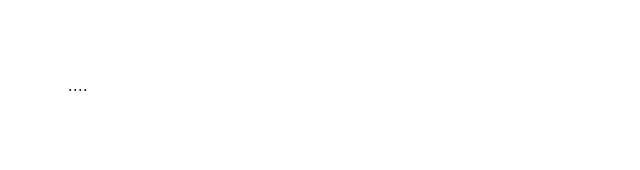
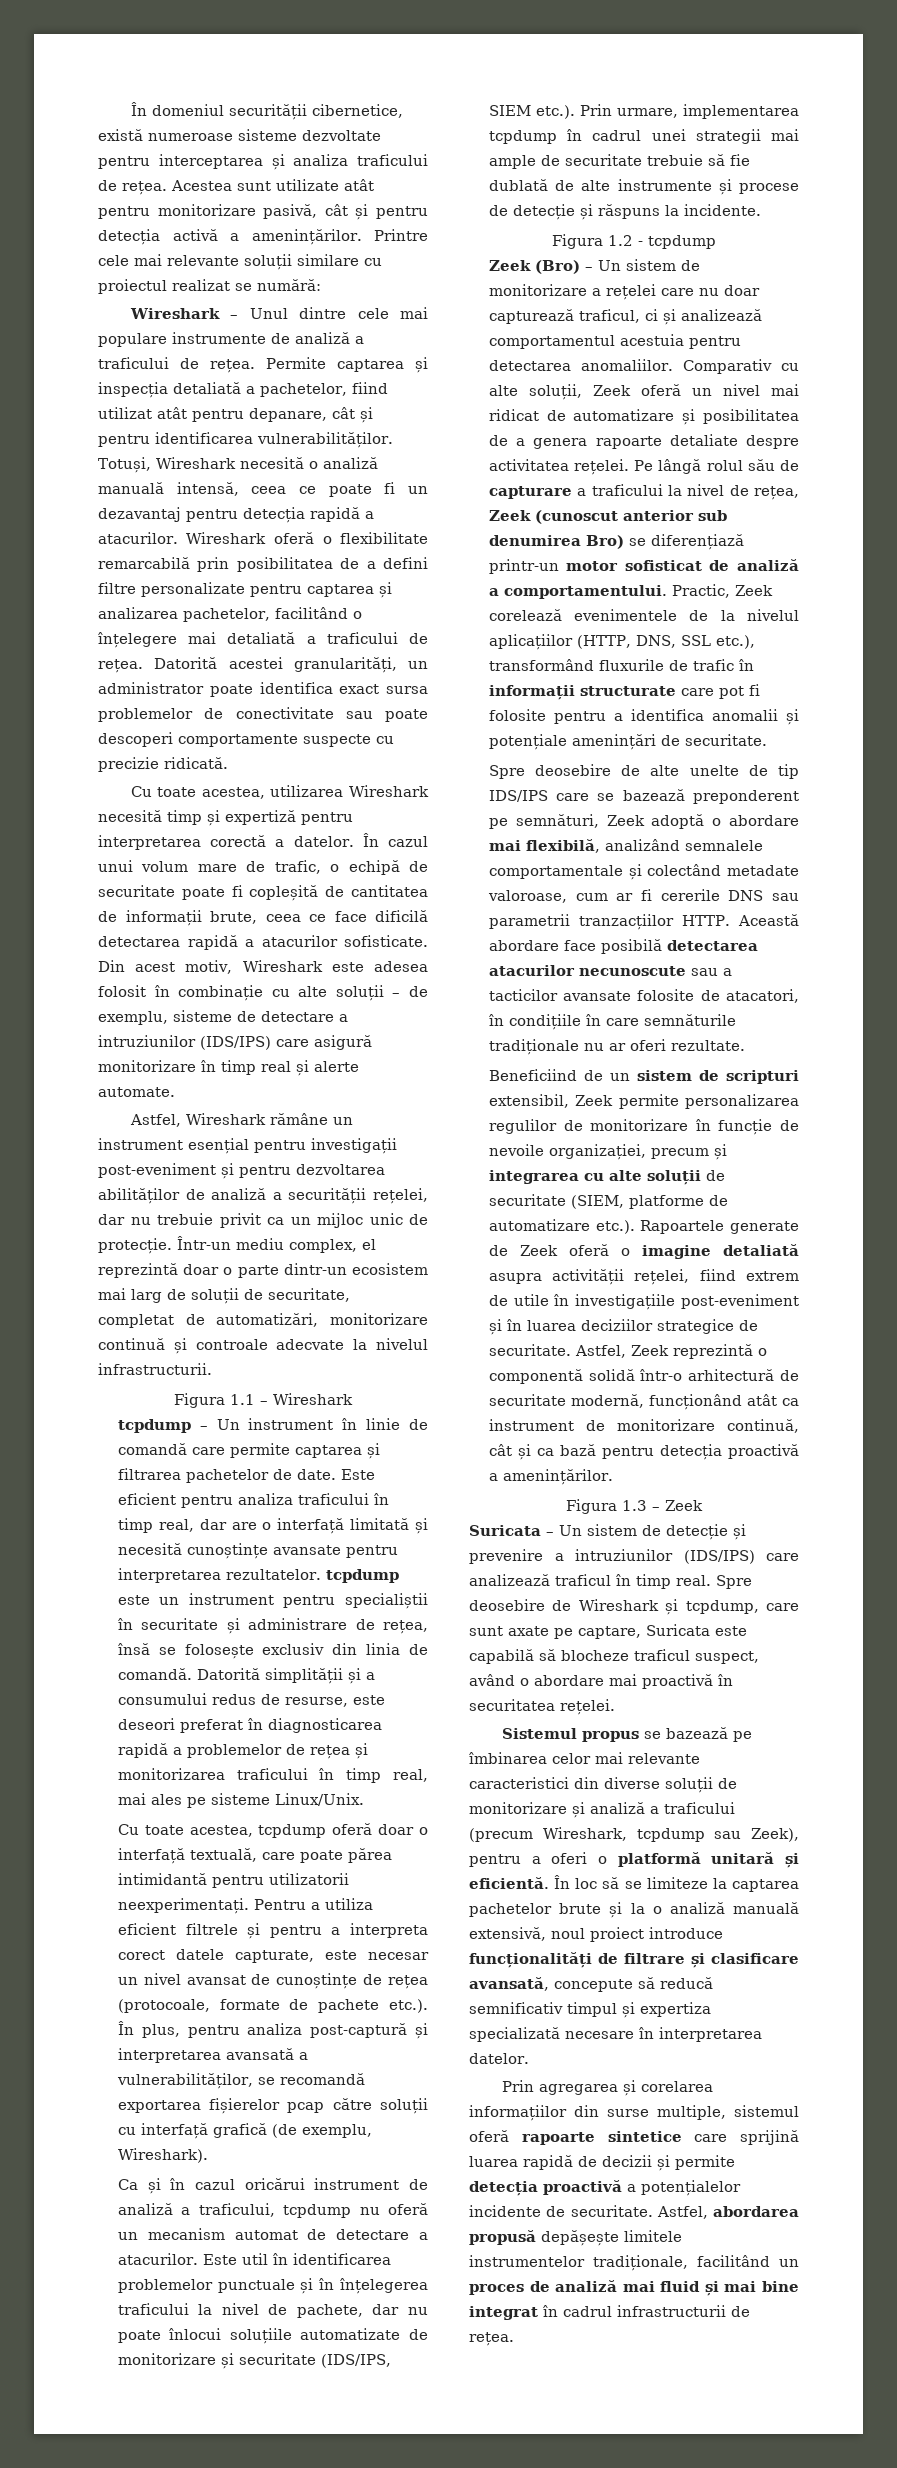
[68,89,88,91] .... -> [130,102,403,120] [98,129,381,141] [98,154,428,170] [98,179,374,195] [98,204,428,220] [98,229,428,245] [98,254,382,270] [98,279,321,294] [129,307,428,319] [98,332,364,347] [98,357,428,373] [98,382,388,398] [98,407,373,423] [98,432,393,448] [98,457,378,473] [98,482,428,497] [98,507,374,523] [98,532,428,544] [98,557,428,572] [98,582,392,598] [98,607,362,622] [98,632,428,648] [98,657,428,673] [98,682,428,697] [98,707,428,722] [98,732,394,747] [98,757,228,772] [130,785,429,799] [98,810,353,826] [98,833,428,850] [98,860,428,875] [98,885,428,901] [98,910,428,926] [98,935,428,950] [98,960,428,974] [98,985,428,1001] [98,1010,348,1025] [98,1035,372,1050] [98,1060,359,1076] [98,1087,175,1097] [129,1113,353,1127] [98,1138,397,1154] [98,1163,385,1179] [98,1188,428,1204] [98,1213,428,1228] [98,1236,376,1254] [98,1263,428,1278] [98,1288,350,1304] [98,1313,428,1328] [98,1338,429,1354] [98,1363,212,1375] [174,1393,353,1408] [117,1418,429,1433] [117,1443,380,1459] [117,1468,375,1483] [117,1493,389,1508] [117,1518,429,1534] [117,1543,398,1559] [117,1568,399,1583] [117,1593,428,1609] [117,1618,428,1634] [117,1643,429,1659] [117,1668,375,1684] [117,1693,385,1707] [117,1718,382,1733] [117,1743,368,1759] [117,1768,428,1783] [117,1793,364,1808] [117,1823,429,1838] [117,1848,392,1864] [117,1873,349,1888] [117,1898,373,1914] [117,1923,428,1939] [117,1949,429,1963] [117,1973,429,1989] [117,1999,428,2013] [117,2021,428,2039] [117,2048,308,2063] [116,2073,365,2089] [117,2098,428,2114] [117,2123,372,2139] [117,2148,208,2163] [117,2178,428,2194] [117,2203,428,2218] [117,2228,428,2240] [117,2253,391,2265] [117,2278,428,2294] [117,2303,428,2318] [117,2328,428,2344] [117,2353,391,2369] [488,104,799,119] [488,129,799,144] [488,154,750,169] [488,179,799,195] [488,204,761,220] [552,234,716,249] [488,259,700,274] [488,284,760,300] [488,309,762,325] [488,334,741,349] [488,359,799,374] [488,384,799,400] [488,409,799,425] [488,434,799,449] [488,459,799,475] [488,484,799,500] [488,510,727,524] [488,534,744,550] [488,559,799,574] [488,584,773,599] [488,609,799,621] [488,634,755,650] [488,659,754,671] [488,684,760,700] [488,709,799,725] [488,734,767,750] [488,764,799,779] [488,789,799,804] [488,814,799,829] [488,839,763,853] [488,864,799,880] [487,889,799,903] [488,914,799,930] [488,939,758,954] [488,965,732,976] [488,989,799,1003] [488,1014,736,1030] [488,1039,745,1055] [488,1069,799,1084] [488,1094,799,1109] [488,1119,799,1135] [488,1144,727,1160] [488,1170,725,1185] [488,1194,728,1209] [488,1219,799,1234] [488,1244,799,1259] [488,1269,799,1285] [488,1294,799,1310] [488,1319,758,1335] [488,1344,767,1359] [488,1369,799,1384] [488,1394,799,1410] [488,1419,799,1433] [488,1444,799,1460] [488,1469,613,1485] [566,1499,703,1514] [469,1524,746,1540] [469,1549,799,1564] [469,1574,752,1589] [469,1599,799,1615] [469,1624,747,1639] [469,1649,759,1664] [469,1674,733,1689] [469,1699,615,1715] [501,1727,752,1742] [469,1752,700,1764] [469,1777,737,1793] [469,1802,735,1818] [469,1827,799,1842] [469,1852,799,1868] [469,1875,799,1892] [469,1902,799,1918] [469,1927,723,1942] [469,1952,799,1968] [469,1977,713,1992] [469,2002,711,2018] [469,2027,762,2042] [469,2053,529,2064] [501,2080,713,2096] [469,2105,799,2121] [469,2130,799,2145] [469,2155,735,2171] [469,2180,741,2196] [469,2205,799,2219] [469,2230,682,2246] [469,2255,799,2271] [469,2280,799,2296] [469,2305,750,2320] [469,2332,514,2346] În domeniul securității cibernetice, există numeroase sisteme dezvoltate pentru interceptarea și analiza traficului de rețea. Acestea sunt utilizate atât pentru monitorizare pasivă, cât și pentru detecția activă a amenințărilor. Printre cele mai relevante soluții similare cu proiectul realizat se numără: // Wireshark – Unul dintre cele mai populare instrumente de analiză a traficului de rețea. Permite captarea și inspecția detaliată a pachetelor, fiind utilizat atât pentru depanare, cât și pentru identificarea vulnerabilităților. Totuși, Wireshark necesită o analiză manuală intensă, ceea ce poate fi un dezavantaj pentru detecția rapidă a atacurilor. Wireshark oferă o flexibilitate remarcabilă prin posibilitatea de a defini filtre personalizate pentru captarea și analizarea pachetelor, facilitând o înțelegere mai detaliată a traficului de rețea. Datorită acestei granularități, un administrator poate identifica exact sursa problemelor de conectivitate sau poate descoperi comportamente suspecte cu precizie ridicată. // Cu toate acestea, utilizarea Wireshark necesită timp și expertiză pentru interpretarea corectă a datelor. În cazul unui volum mare de trafic, o echipă de securitate poate fi copleșită de cantitatea de informații brute, ceea ce face dificilă detectarea rapidă a atacurilor sofisticate. Din acest motiv, Wireshark este adesea folosit în combinație cu alte soluții – de exemplu, sisteme de detectare a intruziunilor (IDS/IPS) care asigură monitorizare în timp real și alerte automate. // Astfel, Wireshark rămâne un instrument esențial pentru investigații post-eveniment și pentru dezvoltarea abilităților de analiză a securității rețelei, dar nu trebuie privit ca un mijloc unic de protecție. Într-un mediu complex, el reprezintă doar o parte dintr-un ecosistem mai larg de soluții de securitate, completat de automatizări, monitorizare continuă și controale adecvate la nivelul infrastructurii. // Figura 1.1 – Wireshark // tcpdump – Un instrument în linie de comandă care permite captarea și filtrarea pachetelor de date. Este eficient pentru analiza traficului în timp real, dar are o interfață limitată și necesită cunoștințe avansate pentru interpretarea rezultatelor. tcpdump este un instrument pentru specialiștii în securitate și administrare de rețea, însă se folosește exclusiv din linia de comandă. Datorită simplității și a consumului redus de resurse, este deseori preferat în diagnosticarea rapidă a problemelor de rețea și monitorizarea traficului în timp real, mai ales pe sisteme Linux/Unix. // Cu toate acestea, tcpdump oferă doar o interfață textuală, care poate părea intimidantă pentru utilizatorii neexperimentați. Pentru a utiliza eficient filtrele și pentru a interpreta corect datele capturate, este necesar un nivel avansat de cunoștințe de rețea (protocoale, formate de pachete etc.). În plus, pentru analiza post-captură și interpretarea avansată a vulnerabilităților, se recomandă exportarea fișierelor pcap către soluții cu interfață grafică (de exemplu, Wireshark). // Ca și în cazul oricărui instrument de analiză a traficului, tcpdump nu oferă un mecanism automat de detectare a atacurilor. Este util în identificarea problemelor punctuale și în înțelegerea traficului la nivel de pachete, dar nu poate înlocui soluțiile automatizate de monitorizare și securitate (IDS/IPS, SIEM etc.). Prin urmare, implementarea tcpdump în cadrul unei strategii mai ample de securitate trebuie să fie dublată de alte instrumente și procese de detecție și răspuns la incidente. // Figura 1.2 - tcpdump // Zeek (Bro) – Un sistem de monitorizare a rețelei care nu doar capturează traficul, ci și analizează comportamentul acestuia pentru detectarea anomaliilor. Comparativ cu alte soluții, Zeek oferă un nivel mai ridicat de automatizare și posibilitatea de a genera rapoarte detaliate despre activitatea rețelei. Pe lângă rolul său de capturare a traficului la nivel de rețea, Zeek (cunoscut anterior sub denumirea Bro) se diferențiază printr-un motor sofisticat de analiză a comportamentului. Practic, Zeek corelează evenimentele de la nivelul aplicațiilor (HTTP, DNS, SSL etc.), transformând fluxurile de trafic în informații structurate care pot fi folosite pentru a identifica anomalii și potențiale amenințări de securitate. // Spre deosebire de alte unelte de tip IDS/IPS care se bazează preponderent pe semnături, Zeek adoptă o abordare mai flexibilă, analizând semnalele comportamentale și colectând metadate valoroase, cum ar fi cererile DNS sau parametrii tranzacțiilor HTTP. Această abordare face posibilă detectarea atacurilor necunoscute sau a tacticilor avansate folosite de atacatori, în condițiile în care semnăturile tradiționale nu ar oferi rezultate. // Beneficiind de un sistem de scripturi extensibil, Zeek permite personalizarea regulilor de monitorizare în funcție de nevoile organizației, precum și integrarea cu alte soluții de securitate (SIEM, platforme de automatizare etc.). Rapoartele generate de Zeek oferă o imagine detaliată asupra activității rețelei, fiind extrem de utile în investigațiile post-eveniment și în luarea deciziilor strategice de securitate. Astfel, Zeek reprezintă o componentă solidă într-o arhitectură de securitate modernă, funcționând atât ca instrument de monitorizare continuă, cât și ca bază pentru detecția proactivă a amenințărilor. // Figura 1.3 – Zeek // Suricata – Un sistem de detecție și prevenire a intruziunilor (IDS/IPS) care analizează traficul în timp real. Spre deosebire de Wireshark și tcpdump, care sunt axate pe captare, Suricata este capabilă să blocheze traficul suspect, având o abordare mai proactivă în securitatea rețelei. // Sistemul propus se bazează pe îmbinarea celor mai relevante caracteristici din diverse soluții de monitorizare și analiză a traficului (precum Wireshark, tcpdump sau Zeek), pentru a oferi o platformă unitară și eficientă. În loc să se limiteze la captarea pachetelor brute și la o analiză manuală extensivă, noul proiect introduce funcționalități de filtrare și clasificare avansată, concepute să reducă semnificativ timpul și expertiza specializată necesare în interpretarea datelor. // Prin agregarea și corelarea informațiilor din surse multiple, sistemul oferă rapoarte sintetice care sprijină luarea rapidă de decizii și permite detecția proactivă a potențialelor incidente de securitate. Astfel, abordarea propusă depășește limitele instrumentelor tradiționale, facilitând un proces de analiză mai fluid și mai bine integrat în cadrul infrastructurii de rețea.

